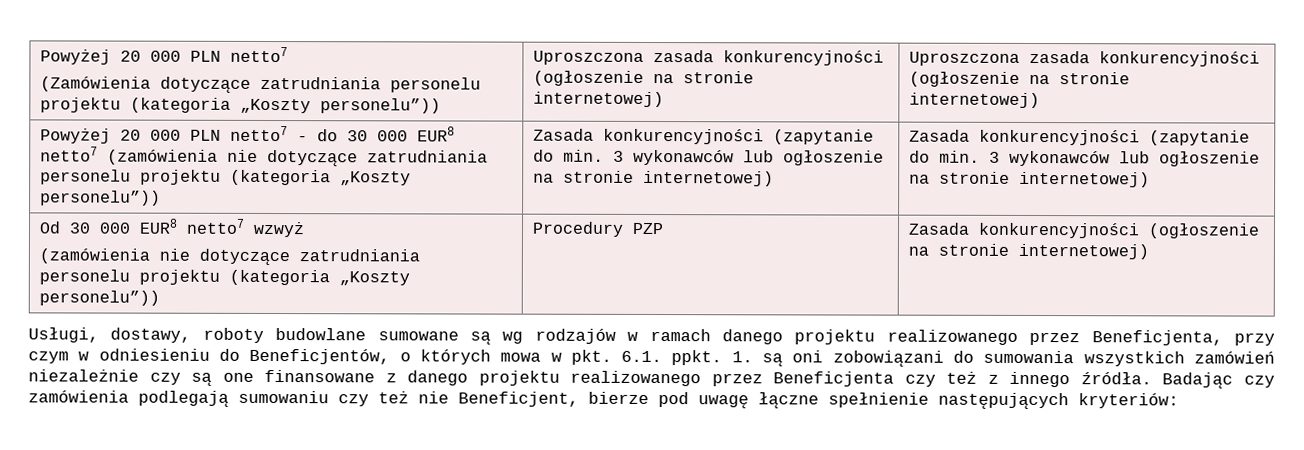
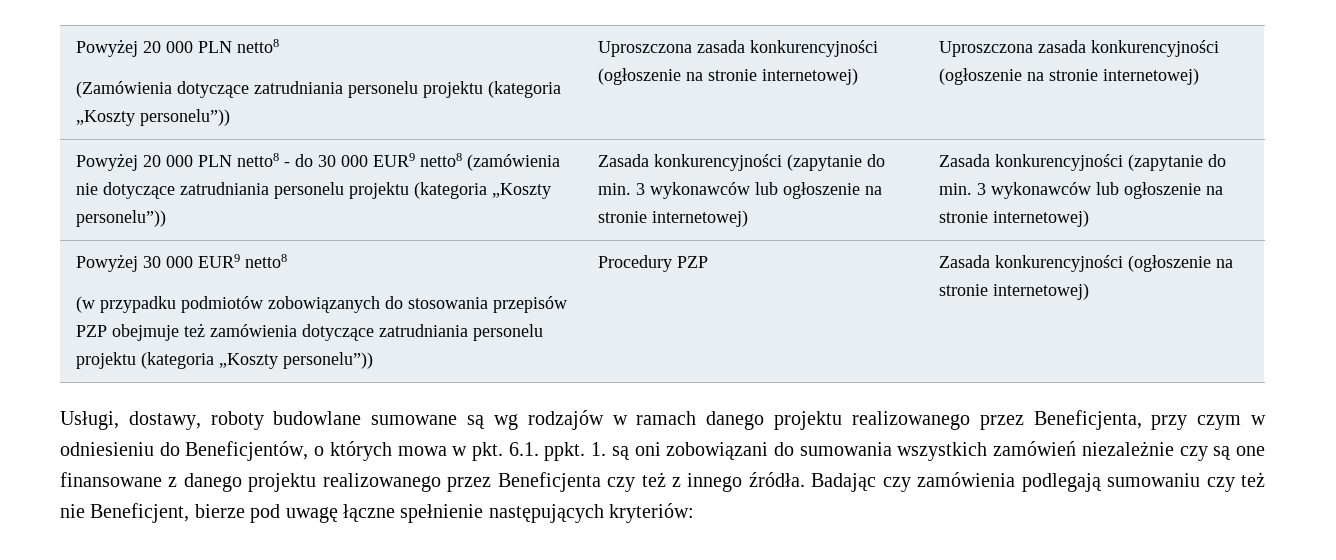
[39,46,288,65] Powyżej 20 000 PLN netto7 -> [75,39,279,57] Powyżej 20 000 PLN netto8
[229,125,288,142] netto7 -> [236,153,279,167] netto8
[416,126,455,142] [39,146,98,162] EUR8 netto7 -> [372,153,462,167] EUR9 netto8
[38,218,305,238] [38,248,190,264] Od 30 000 EUR8 netto7 wzwyż // (zamówienia nie -> [75,254,287,272] [75,296,567,313] [75,323,297,341] Powyżej 30 000 EUR9 netto8 // (w przypadku podmiotów zobowiązanych do stosowania przepisów PZP obejmuje też zamówienia

